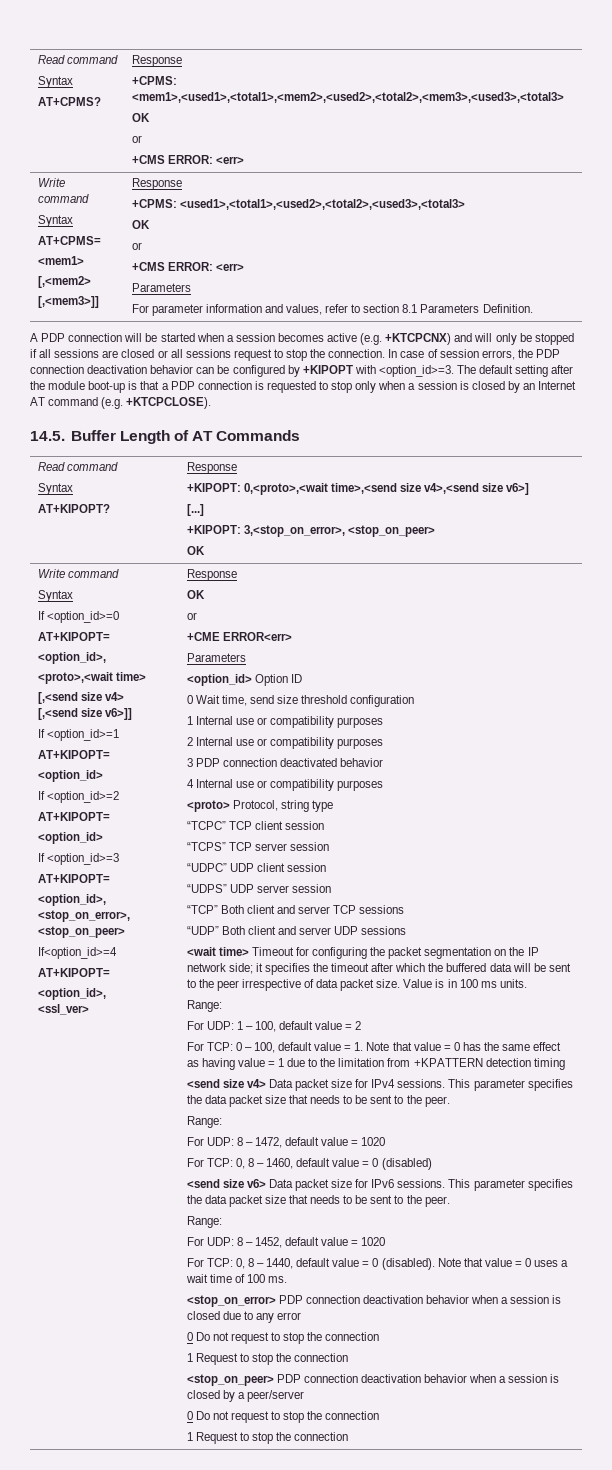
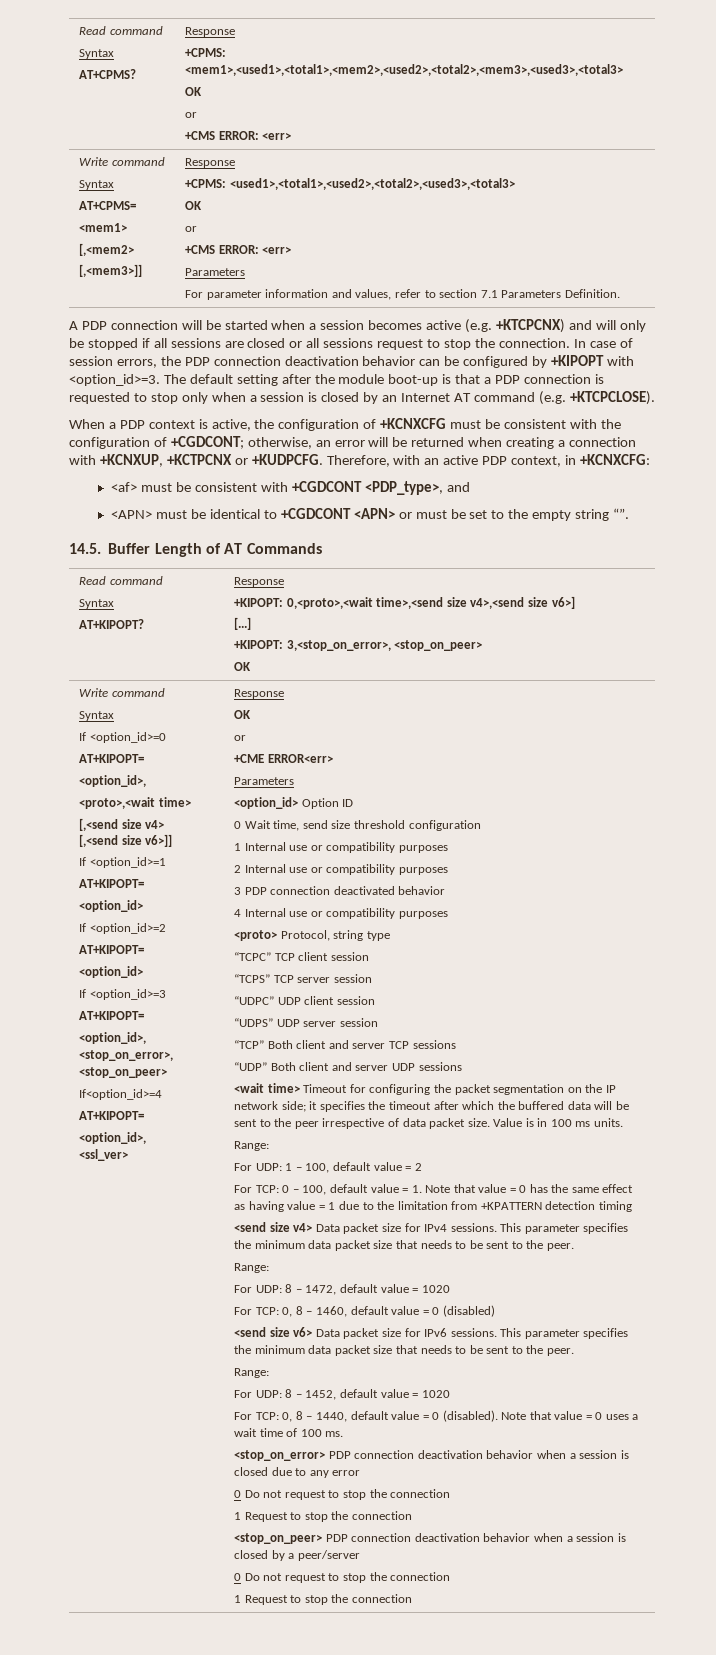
[402,304,418,313] 8.1 -> [480,290,498,298] 7.1
(212, 403) none -> [69,418,621,431] [69,436,636,449] [69,454,650,467] [111,481,470,495] [111,508,630,521] // When a PDP context is active, the configuration of +KCNXCFG must be consistent with the configuration of +CGDCONT; otherwise, an error will be returned when creating a connection with +KCNXUP, +KCTPCNX or +KUDPCFG. Therefore, with an active PDP context, in +KCNXCFG: // <af> must be consistent with +CGDCONT <PDP_type>, and // <APN> must be identical to +CGDCONT <APN> or must be set to the empty string “”.
(202, 1099) none -> [254,1240,305,1249] minimum
(202, 1199) none -> [254,1345,305,1354] minimum

